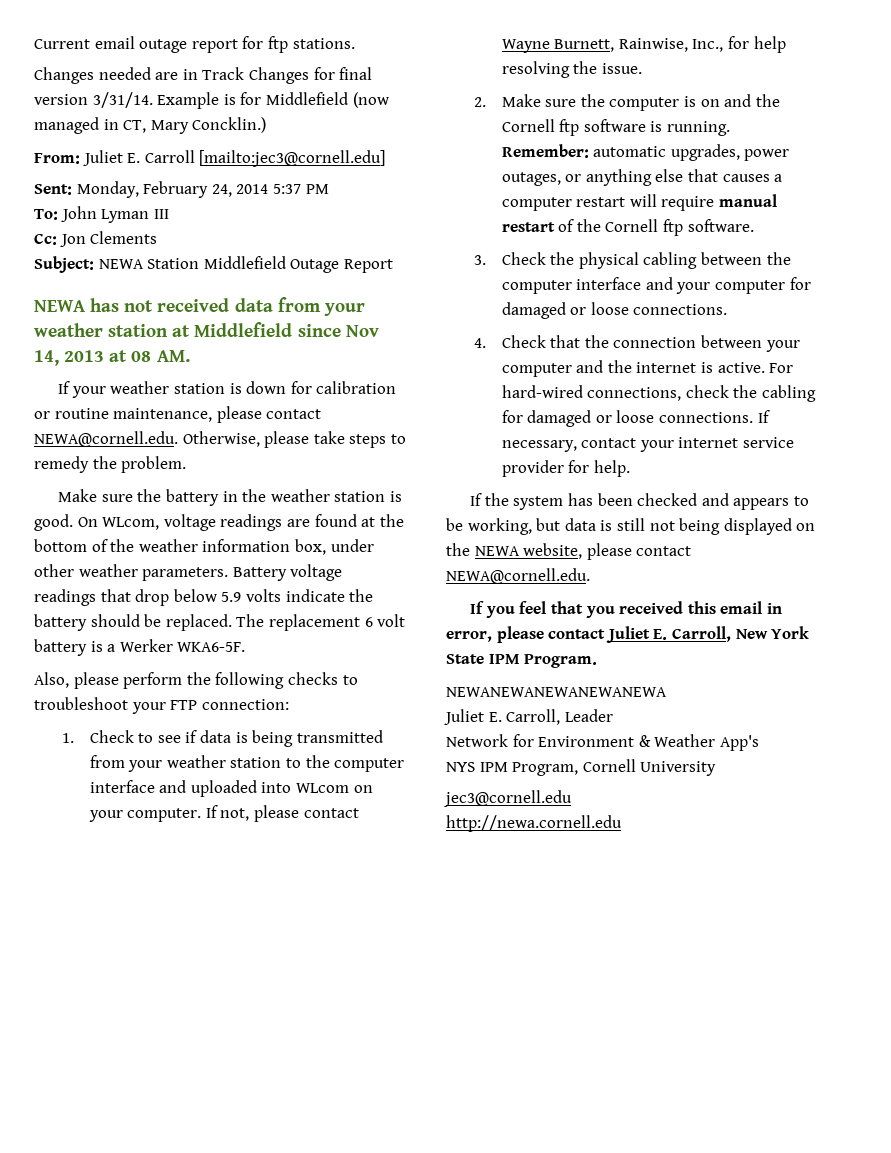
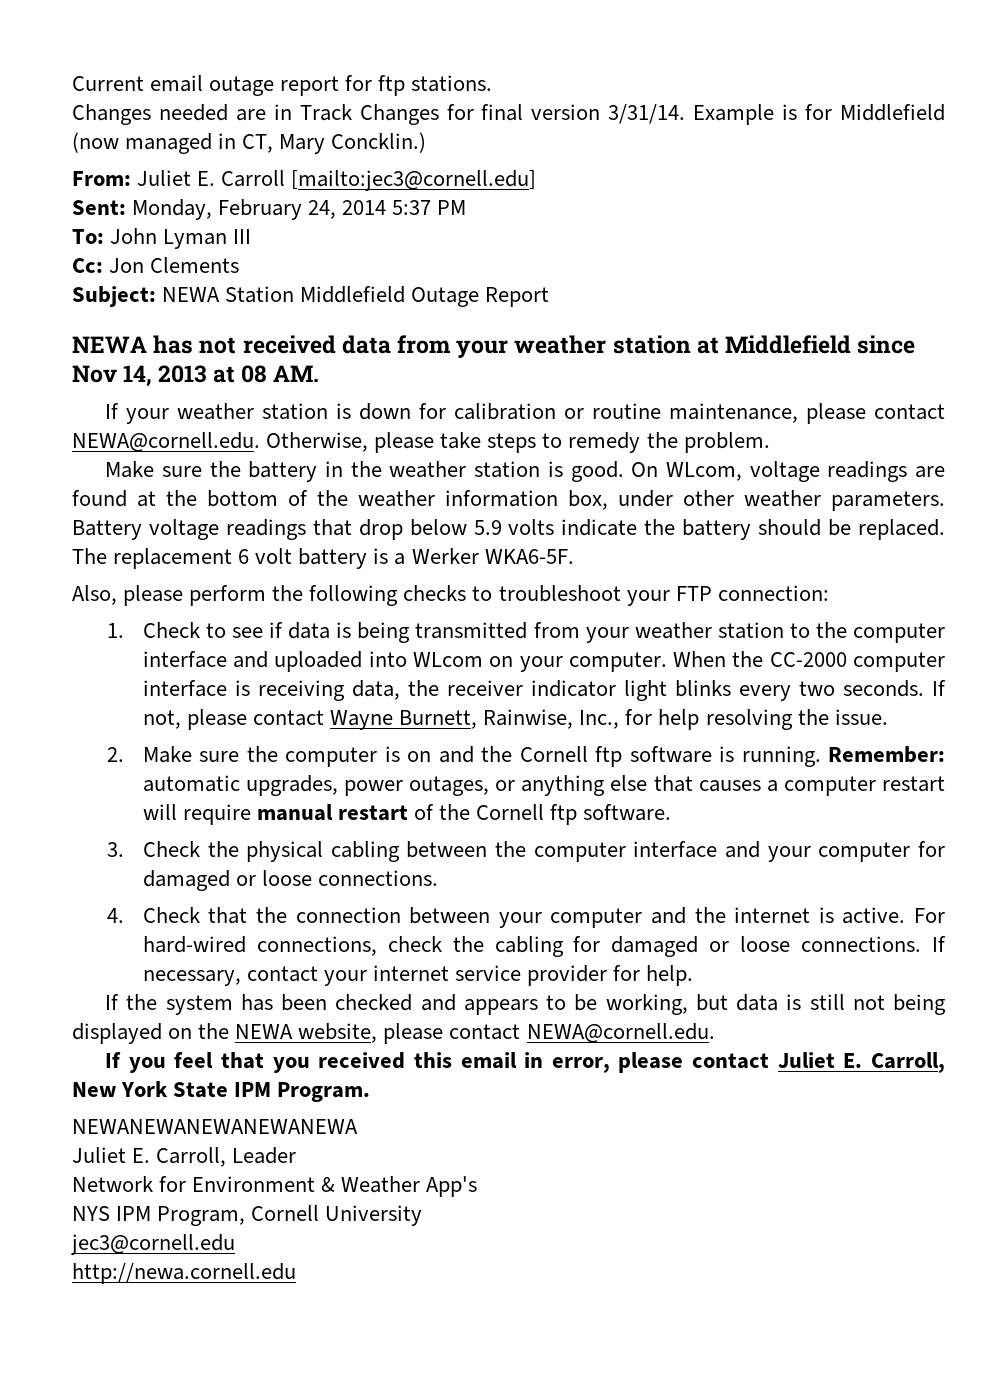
(202, 815) none -> [673,651,945,672] [142,680,924,701] When the CC-2000 computer interface is receiving data, the receiver indicator light blinks every two seconds.

